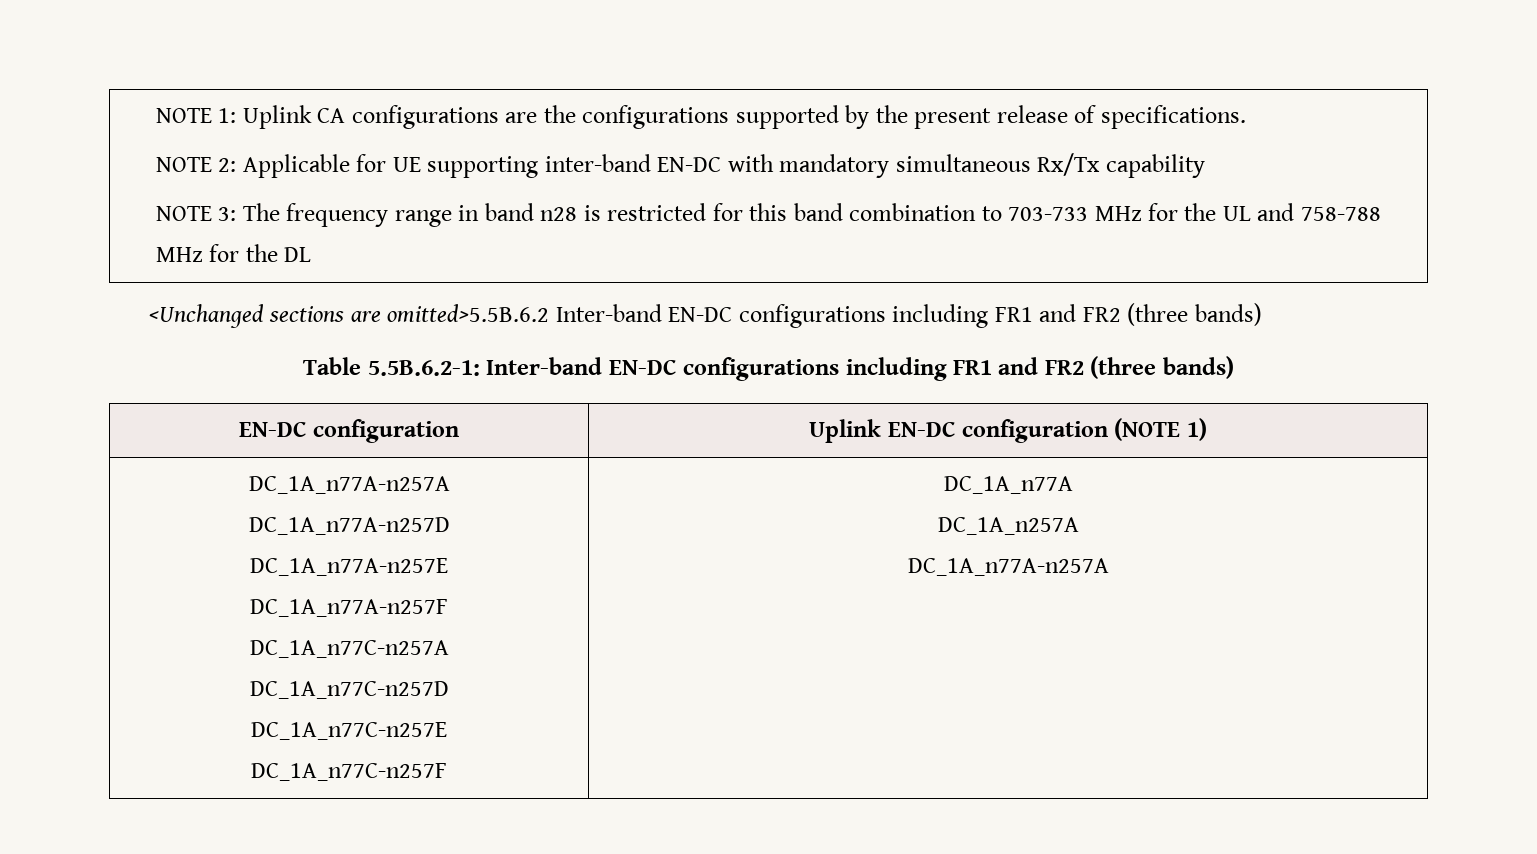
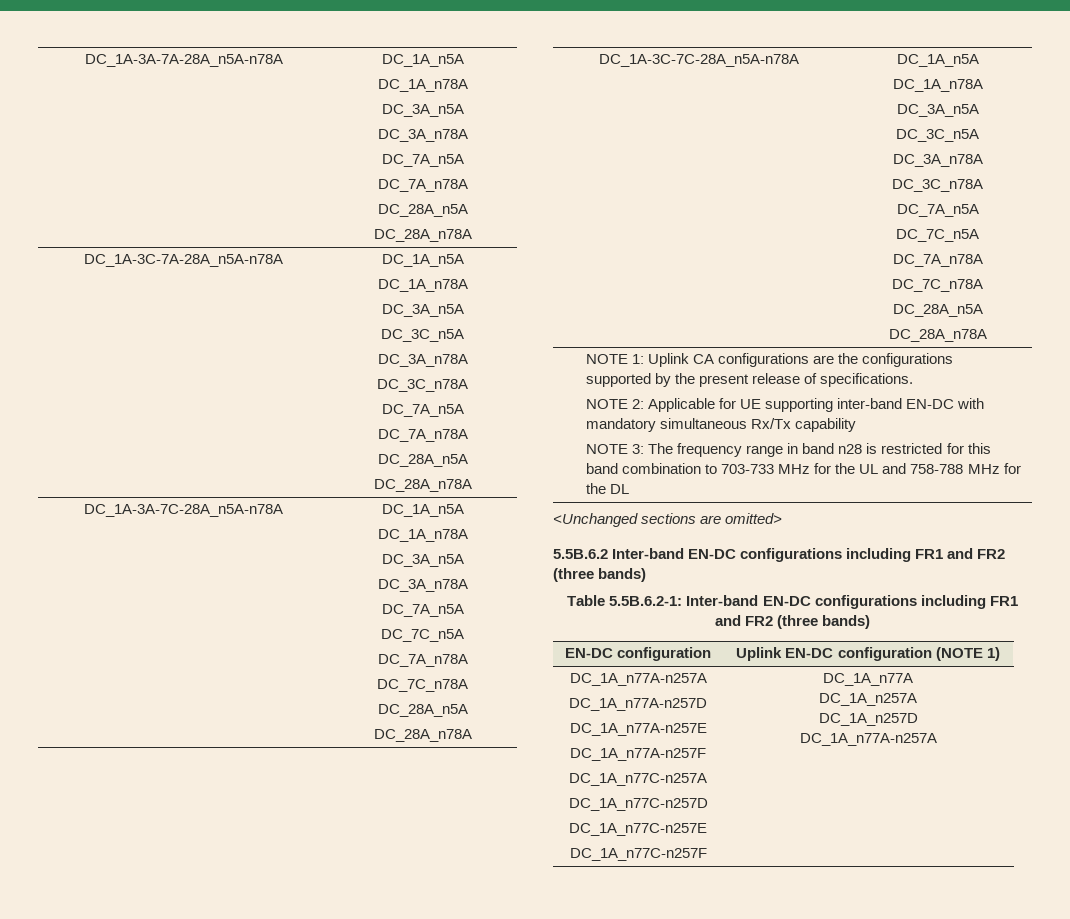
(155, 115) none -> [84,54,283,67] [381,54,464,67] [377,79,468,92] [381,104,464,117] [377,129,468,142] [381,154,464,167] [377,179,468,192] [377,204,468,217] [373,229,472,242] [84,254,283,267] [381,254,464,267] [377,279,468,292] [381,304,464,317] [381,329,464,342] [377,354,468,367] [377,379,468,392] [381,404,464,417] [377,429,468,442] [377,454,468,467] [373,479,472,492] [84,504,283,517] [381,504,464,517] [377,529,468,542] [381,554,464,567] [377,579,468,592] [381,604,464,617] [381,629,464,642] [377,654,468,667] [377,679,468,692] [377,704,468,717] [373,729,472,742] [598,54,799,67] [896,54,979,67] [892,79,983,92] [896,104,979,117] [896,129,979,142] [892,154,983,167] [892,179,983,192] [896,204,979,217] [896,229,979,242] [892,254,983,267] [892,279,983,292] [892,304,983,317] [888,329,987,342] DC_1A-3A-7A-28A_n5A-n78A | DC_1A_n5A // DC_1A_n78A // DC_3A_n5A // DC_3A_n78A // DC_7A_n5A // DC_7A_n78A // DC_28A_n5A // DC_28A_n78A // DC_1A-3C-7A-28A_n5A-n78A | DC_1A_n5A // DC_1A_n78A // DC_3A_n5A // DC_3C_n5A // DC_3A_n78A // DC_3C_n78A // DC_7A_n5A // DC_7A_n78A // DC_28A_n5A // DC_28A_n78A // DC_1A-3A-7C-28A_n5A-n78A | DC_1A_n5A // DC_1A_n78A // DC_3A_n5A // DC_3A_n78A // DC_7A_n5A // DC_7C_n5A // DC_7A_n78A // DC_7C_n78A // DC_28A_n5A // DC_28A_n78A // DC_1A-3C-7C-28A_n5A-n78A | DC_1A_n5A // DC_1A_n78A // DC_3A_n5A // DC_3C_n5A // DC_3A_n78A // DC_3C_n78A // DC_7A_n5A // DC_7C_n5A // DC_7A_n78A // DC_7C_n78A // DC_28A_n5A // DC_28A_n78A //
[387,304,550,322] omitted>5.5B.6.2 -> [725,513,783,524] [553,549,608,559] omitted> // 5.5B.6.2
(1079, 526) none -> [818,713,918,726] // DC_1A_n257D

